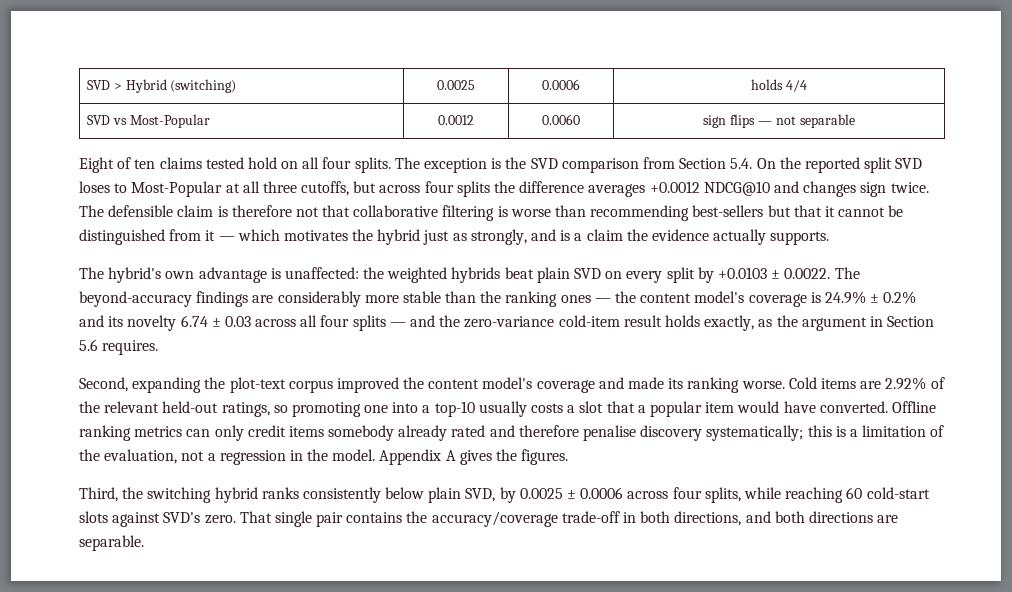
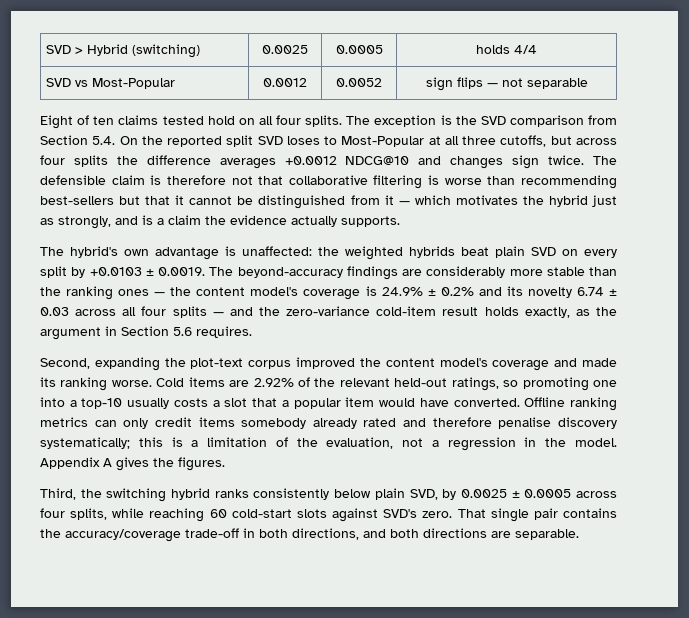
[542,79,580,90] 0.0006 -> [335,45,383,54] 0.0005
[542,114,580,125] 0.0060 -> [336,78,382,87] 0.0052
[784,268,831,279] 0.0022. -> [158,267,205,276] 0.0019.
[580,487,624,499] 0.0006 -> [524,489,572,498] 0.0005

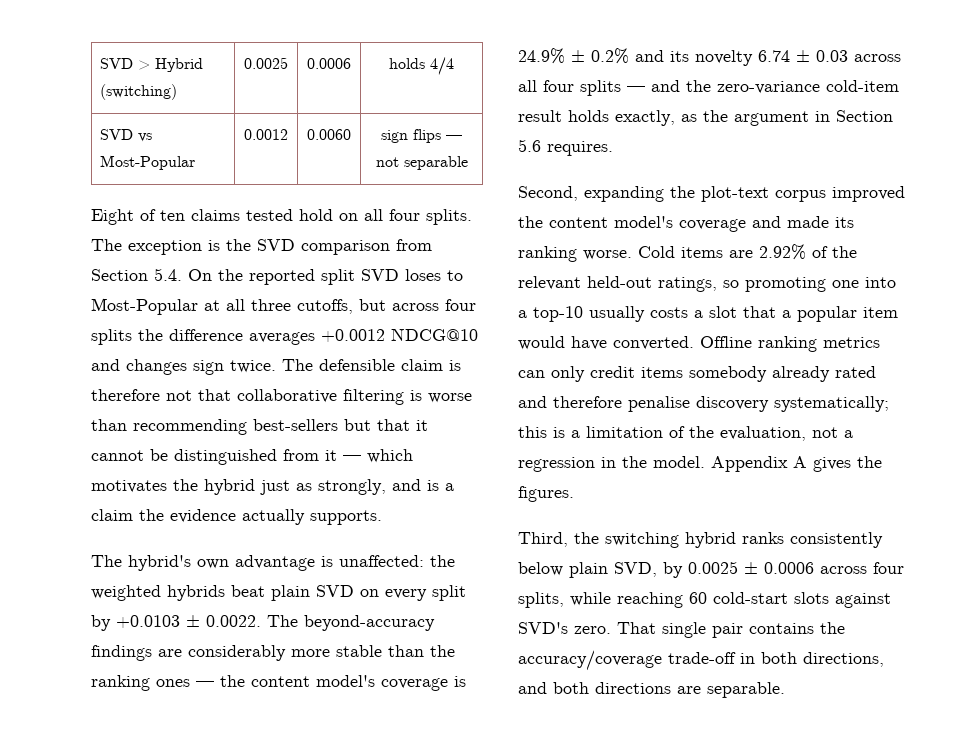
[335,45,383,54] 0.0005 -> [307,58,351,69] 0.0006
[336,78,382,87] 0.0052 -> [307,129,351,140] 0.0060
[158,267,205,276] 0.0019. -> [206,615,261,627] 0.0022.
[524,489,572,498] 0.0005 -> [764,562,814,574] 0.0006

